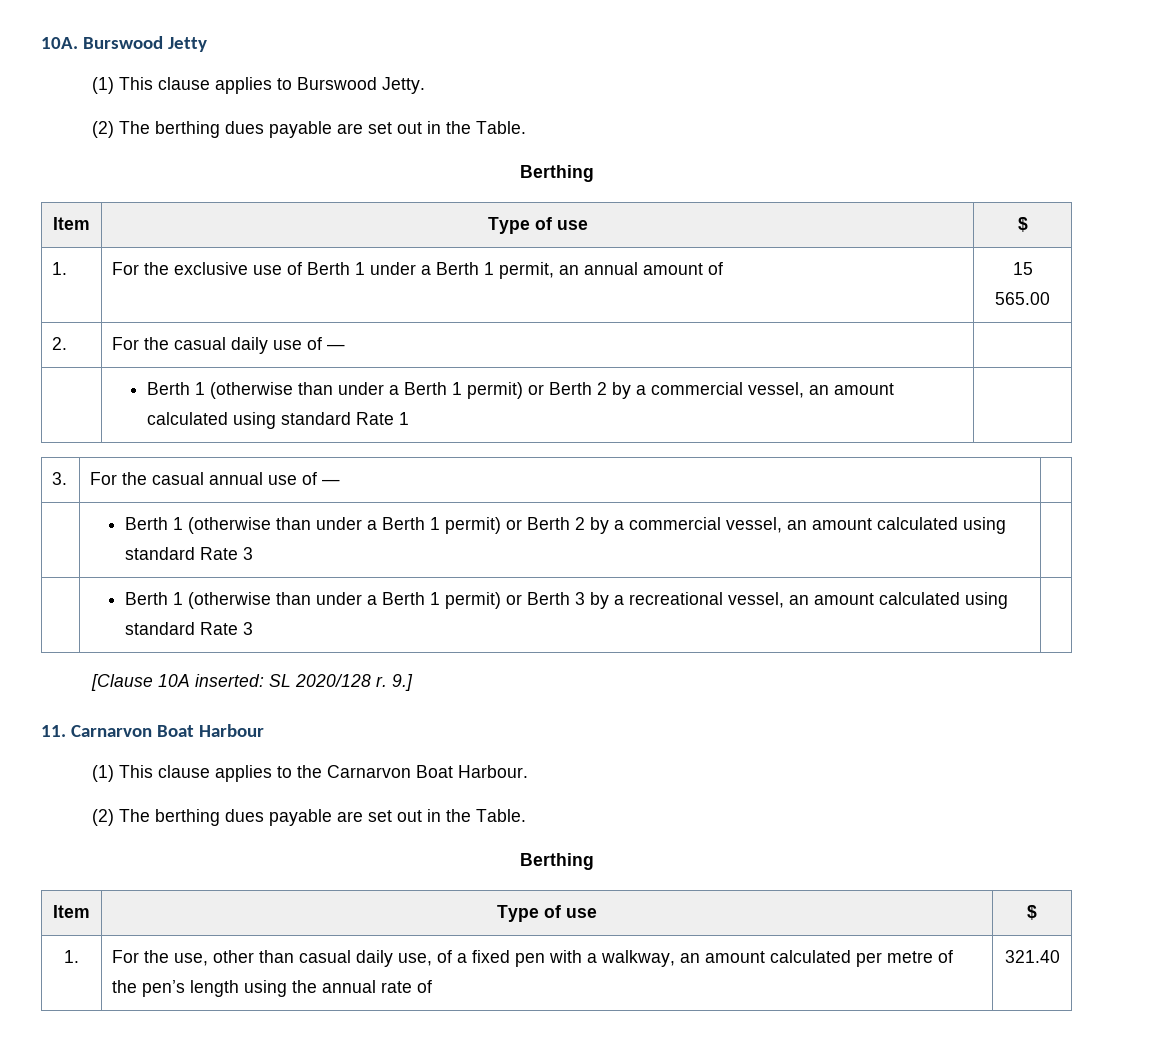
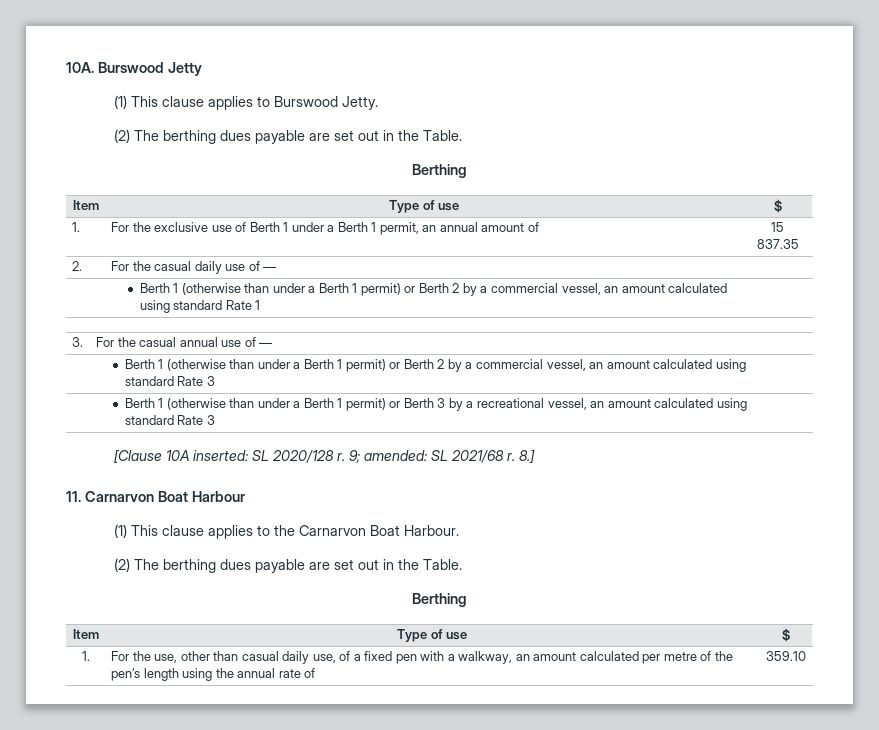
[995,292,1050,305] 565.00 -> [756,239,799,249] 837.35
[391,674,413,691] 9.] -> [348,449,535,464] 9; amended: SL 2021/68 r. 8.]
[1004,950,1060,963] 321.40 -> [765,651,806,661] 359.10

